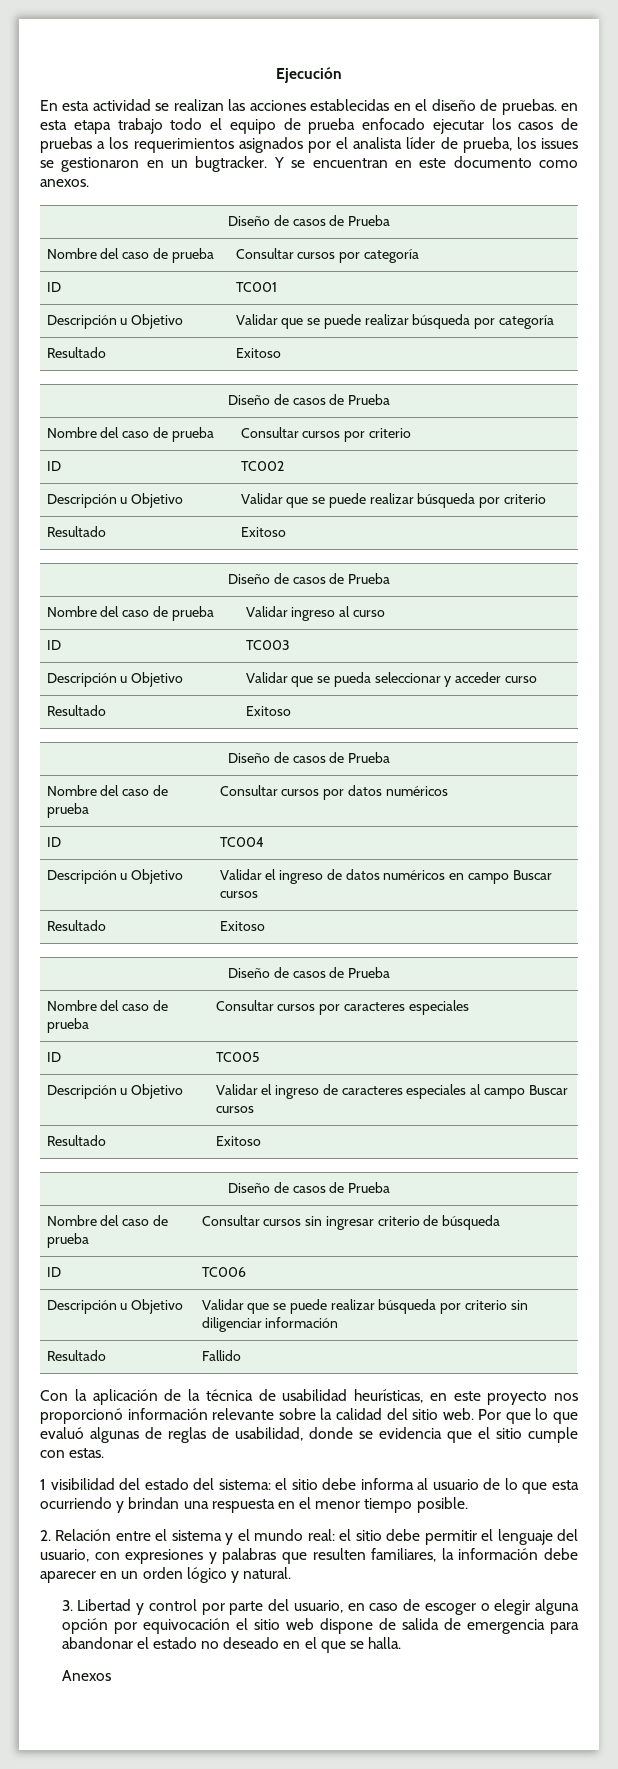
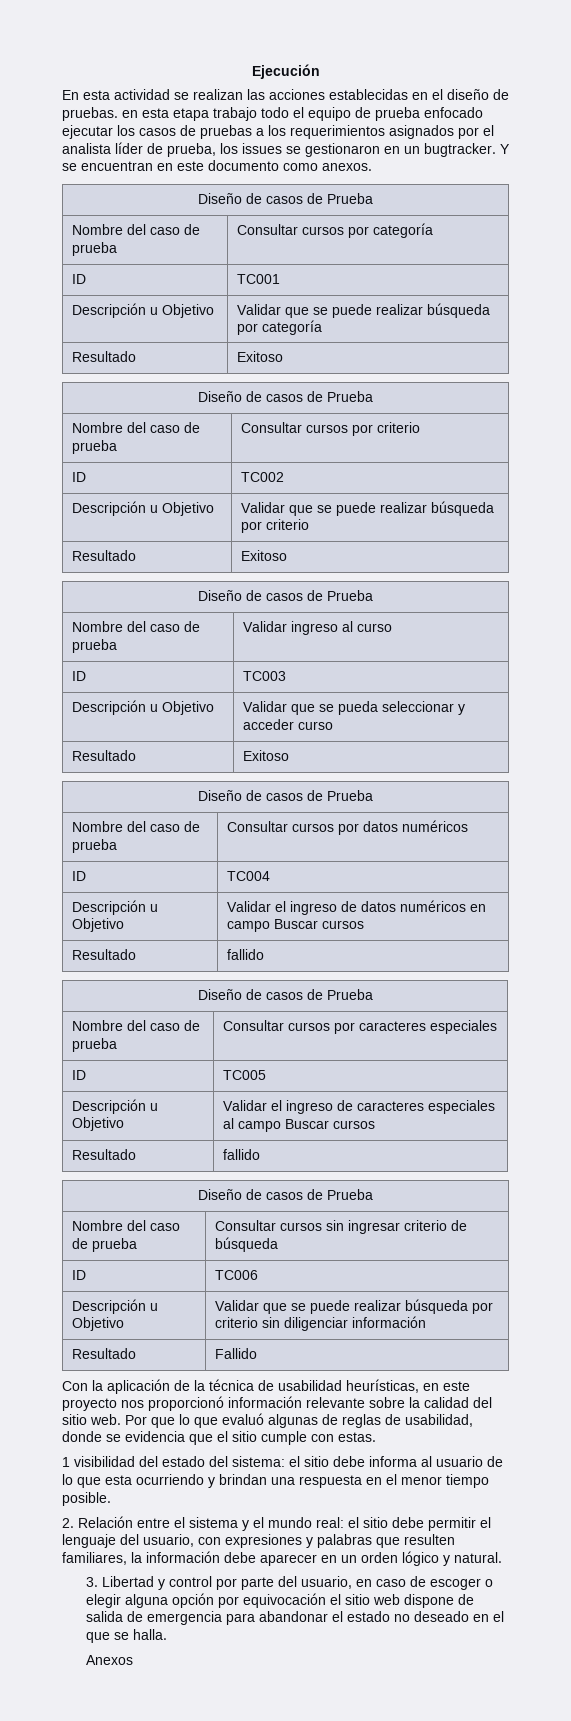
[219,921,265,931] Exitoso -> [227,949,265,960] fallido
[215,1136,261,1146] Exitoso -> [223,1149,261,1160] fallido

